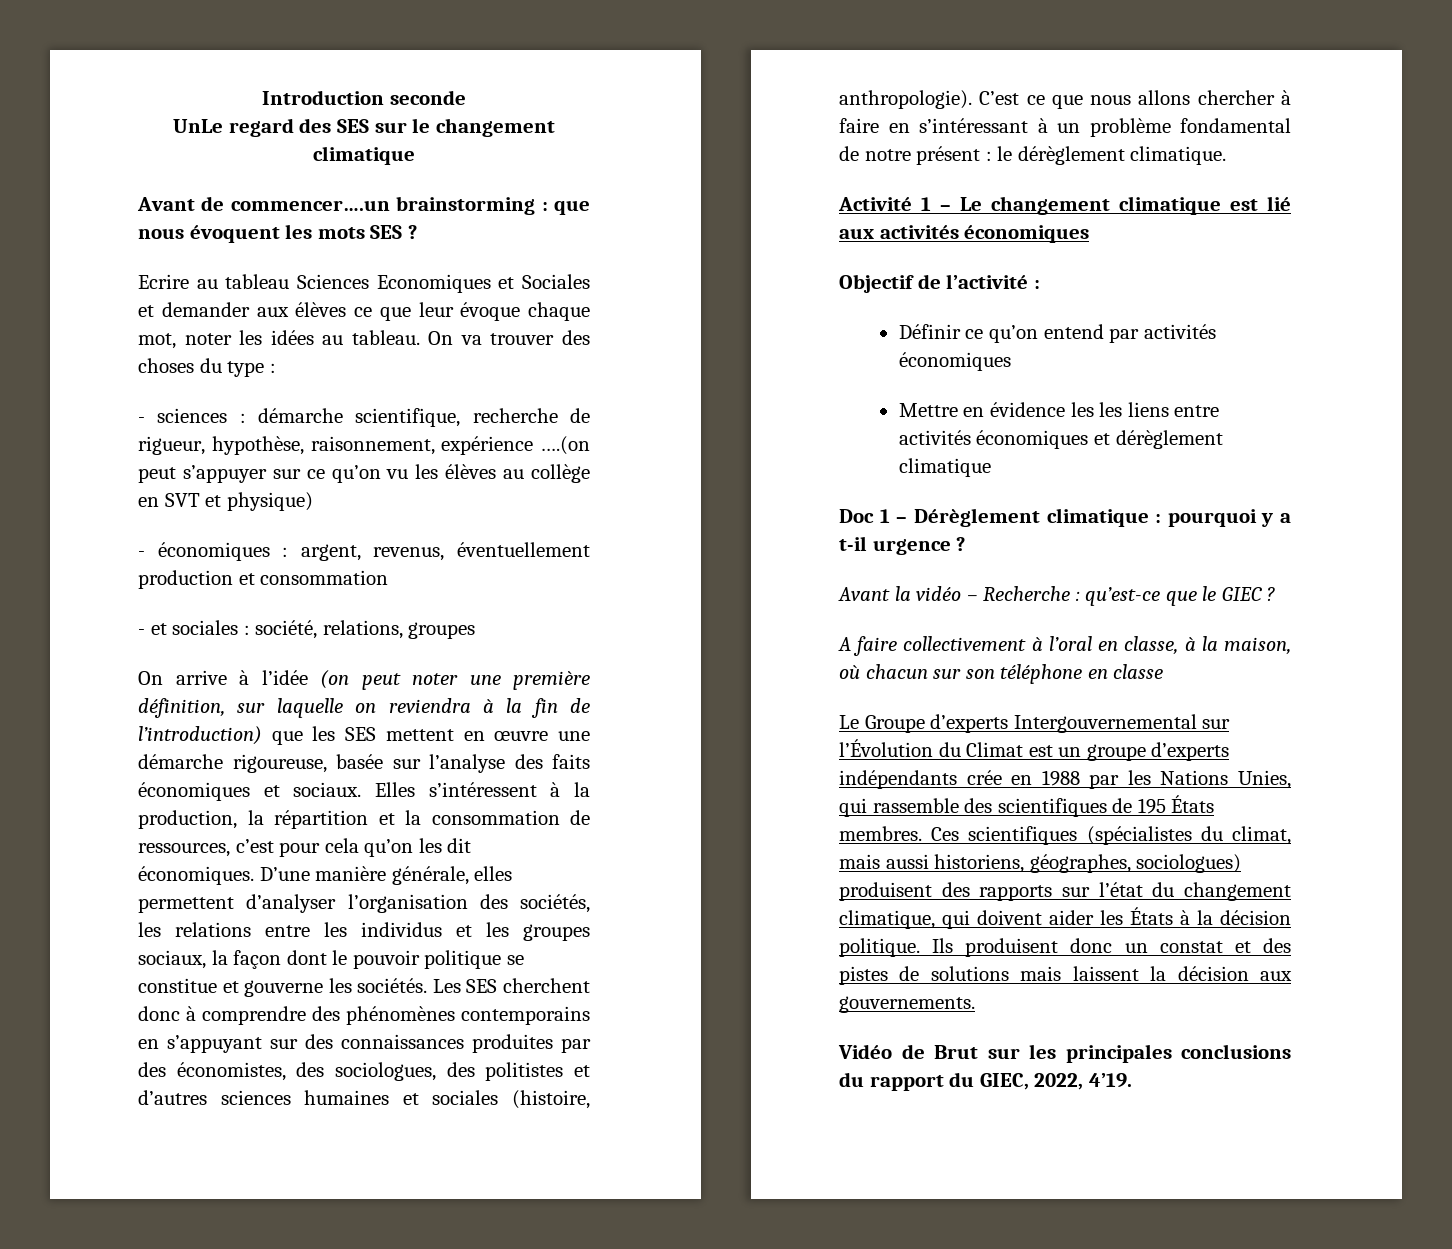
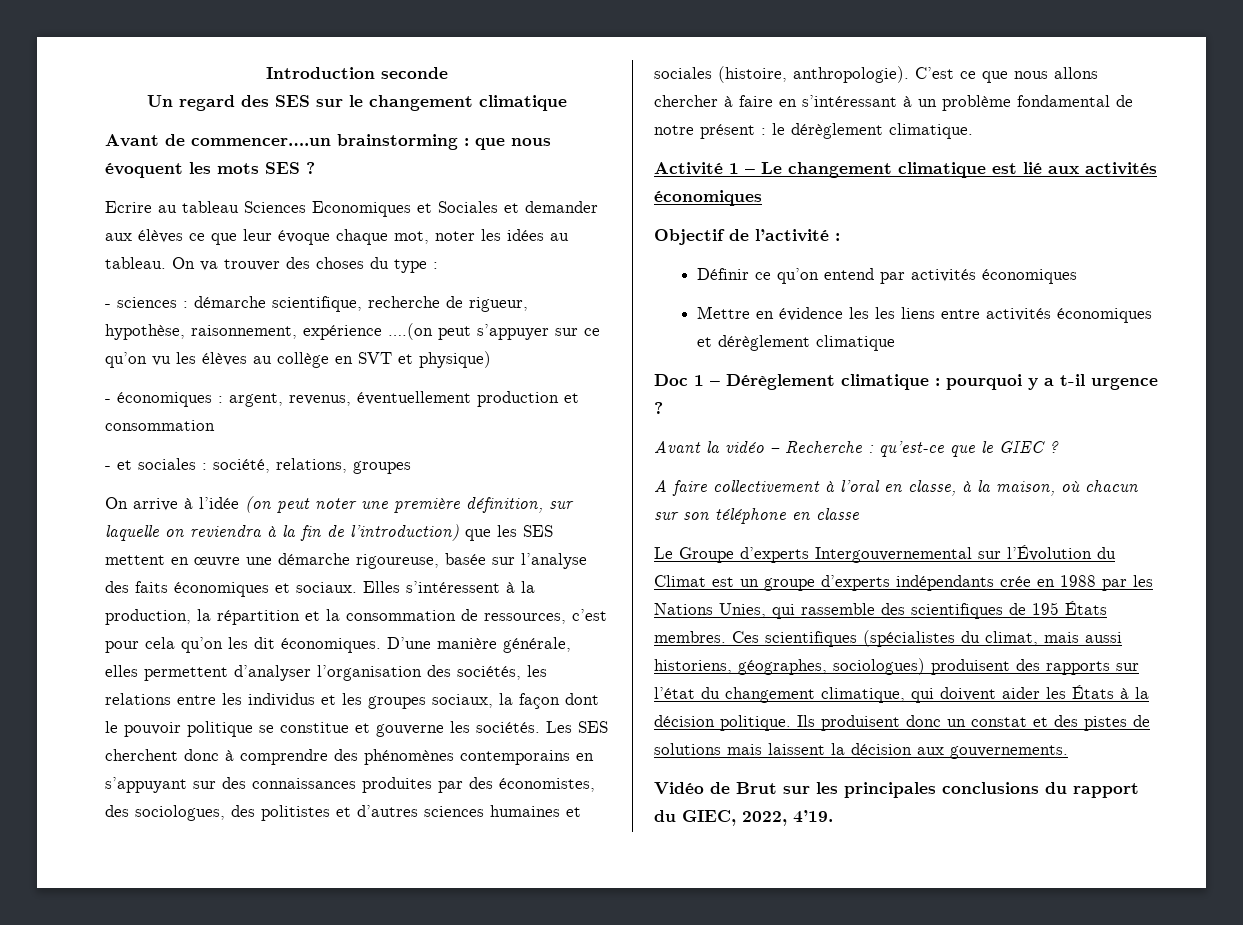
[173,119,224,133] UnLe -> [147,95,173,107] Un

